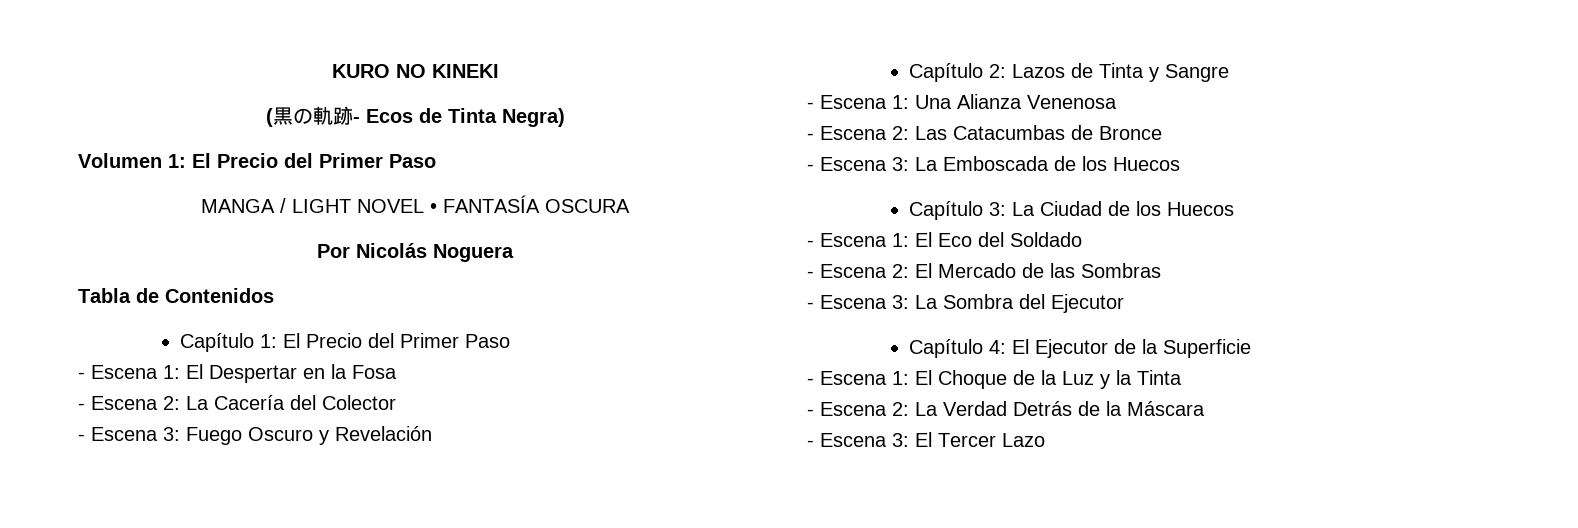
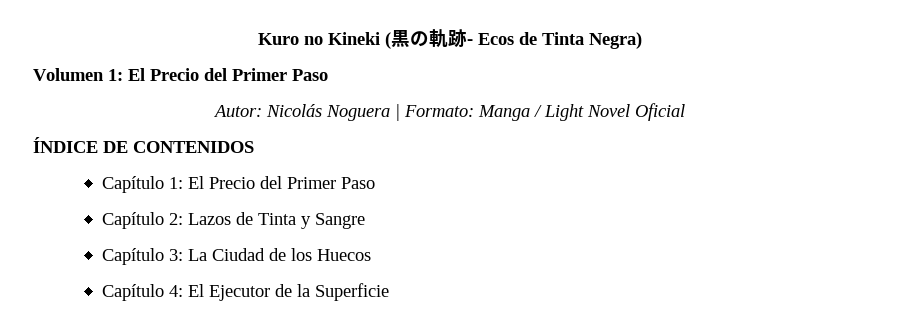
[331,64,499,78] KURO NO KINEKI // -> [257,32,380,45] Kuro no Kineki
[201,195,630,213] [317,243,514,262] [78,288,274,303] MANGA / LIGHT NOVEL • FANTASÍA OSCURA // Por Nicolás Noguera // Tabla de Contenidos -> [212,103,685,121] [33,137,254,153] Autor: Nicolás Noguera | Formato: Manga / Light Novel Oficial // ÍNDICE DE CONTENIDOS
[78,364,397,383] [78,395,396,410] [78,426,432,445] // - Escena 1: El Despertar en la Fosa // - Escena 2: La Cacería del Colector // - Escena 3: Fuego Oscuro y Revelación -> (375, 183) none
[807,94,1117,109] [807,125,1162,140] [807,156,1180,171] // - Escena 1: Una Alianza Venenosa // - Escena 2: Las Catacumbas de Bronce // - Escena 3: La Emboscada de los Huecos -> (365, 221) none
[807,232,1082,247] [807,263,1161,278] [807,294,1124,313] // - Escena 1: El Eco del Soldado // - Escena 2: El Mercado de las Sombras // - Escena 3: La Sombra del Ejecutor -> (371, 255) none
[807,370,1182,389] [807,401,1205,416] [807,432,1045,447] // - Escena 1: El Choque de la Luz y la Tinta // - Escena 2: La Verdad Detrás de la Máscara // - Escena 3: El Tercer Lazo -> (389, 292) none

